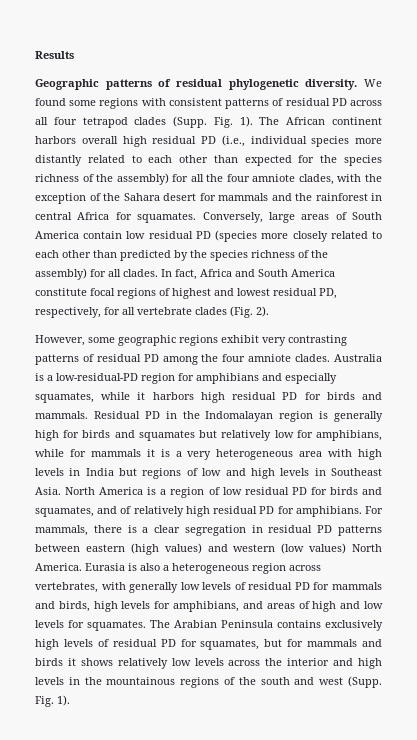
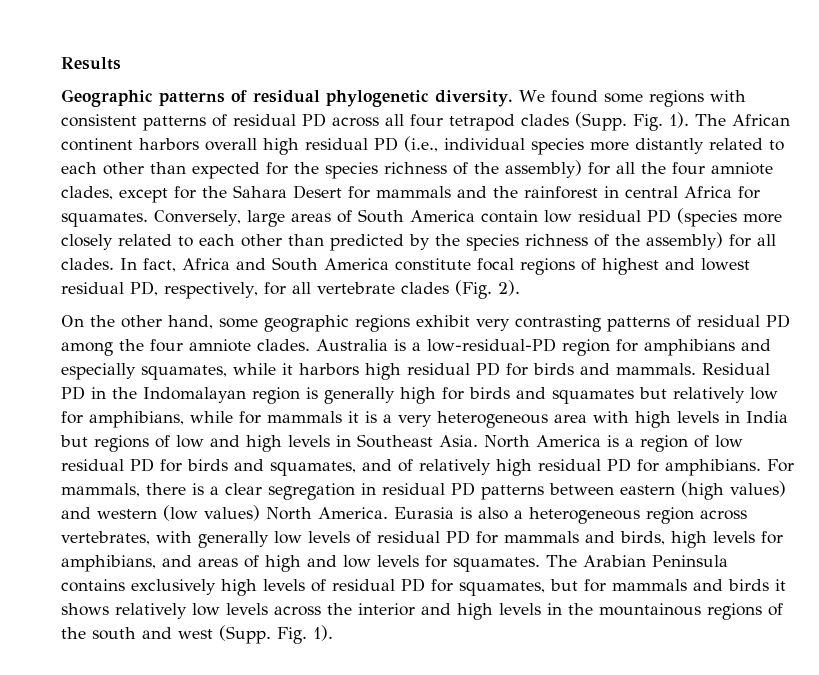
[337,174,382,182] [35,193,101,204] with the exception of -> [119,186,196,203] except for
[163,193,196,201] desert -> [293,185,342,199] Desert
[35,335,85,346] However, -> [61,315,213,329] On the other hand,

